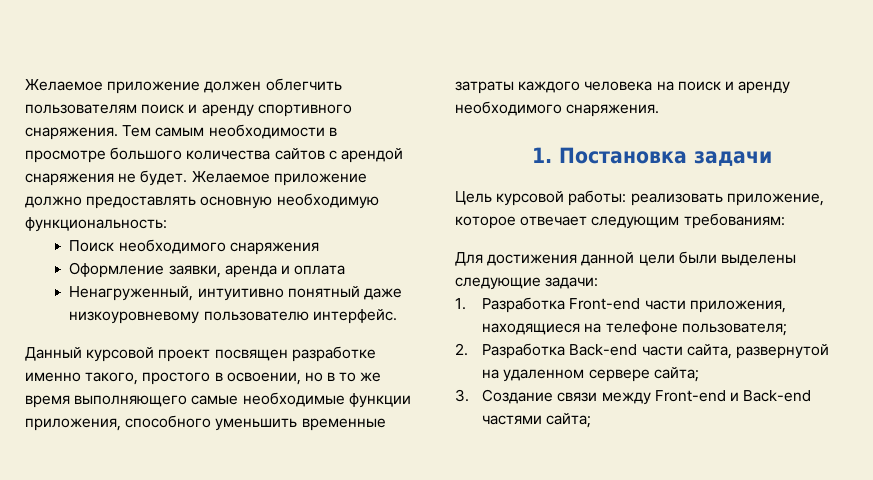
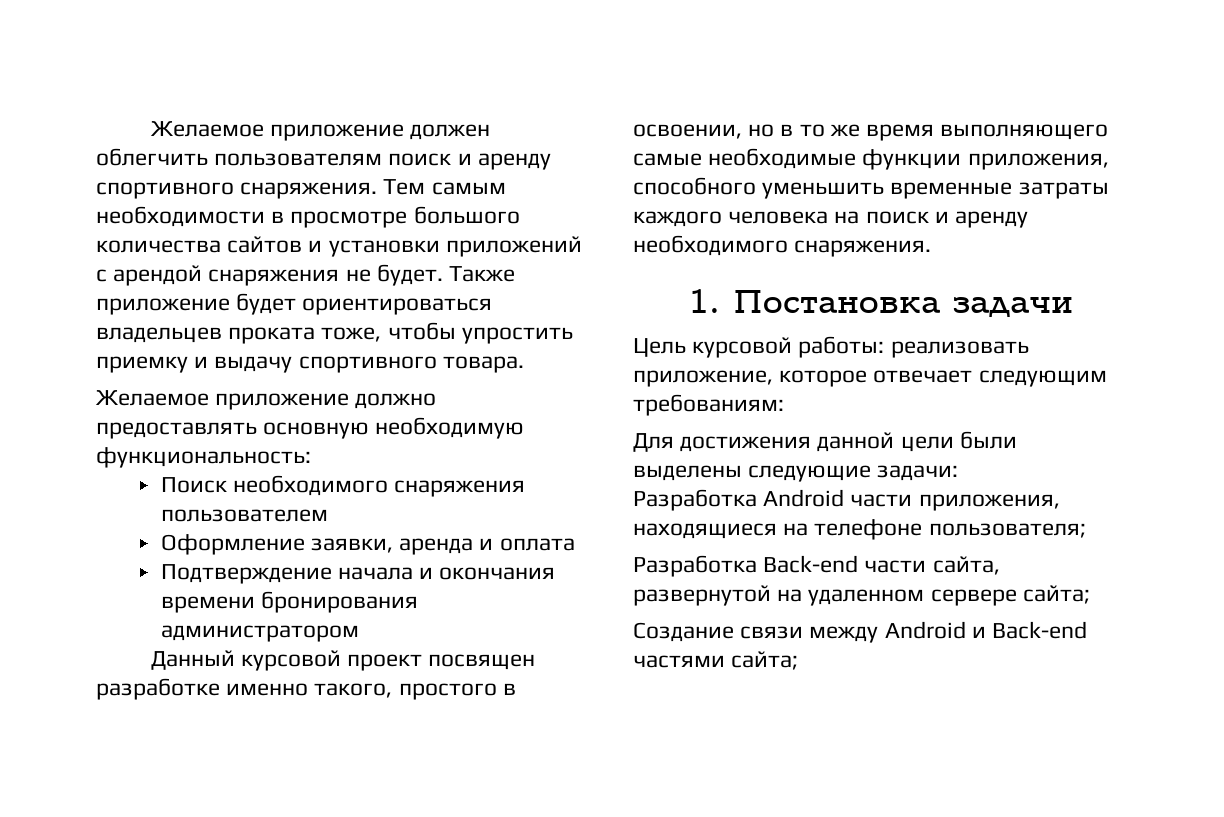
(325, 154) none -> [308,236,582,257] и установки приложений
(188, 178) none -> [449,266,516,282] [96,293,493,315] [96,322,573,344] [96,356,524,373] Также приложение будет ориентироваться владельцев проката тоже, чтобы упростить приемку и выдачу спортивного товара. //
(319, 248) none -> [160,509,328,522] пользователем
[69,286,402,301] [69,309,397,324] Ненагруженный, интуитивно понятный даже низкоуровневому пользователю интерфейс. -> [160,564,556,584] [160,591,418,613] [160,625,359,642] Подтверждение начала и окончания времени бронирования администратором
[455,297,641,313] 1. Разработка Front-end -> [633,489,845,511] Разработка Android
[455,343,468,356] 2. -> (1086, 530) none
[455,389,469,402] 3. -> (1090, 594) none
[654,390,726,402] Front-end -> [884,621,966,639] Android

